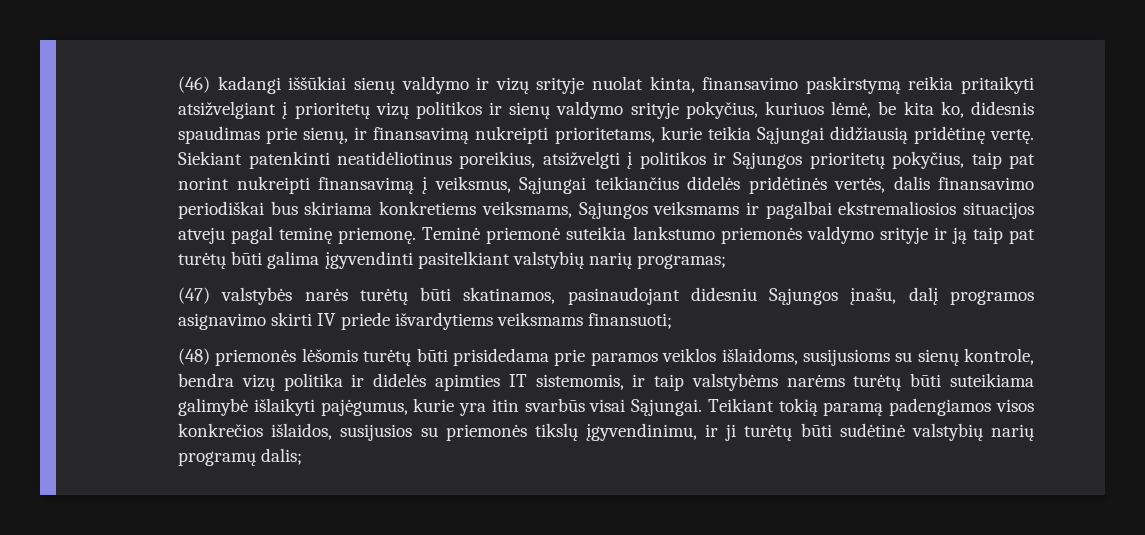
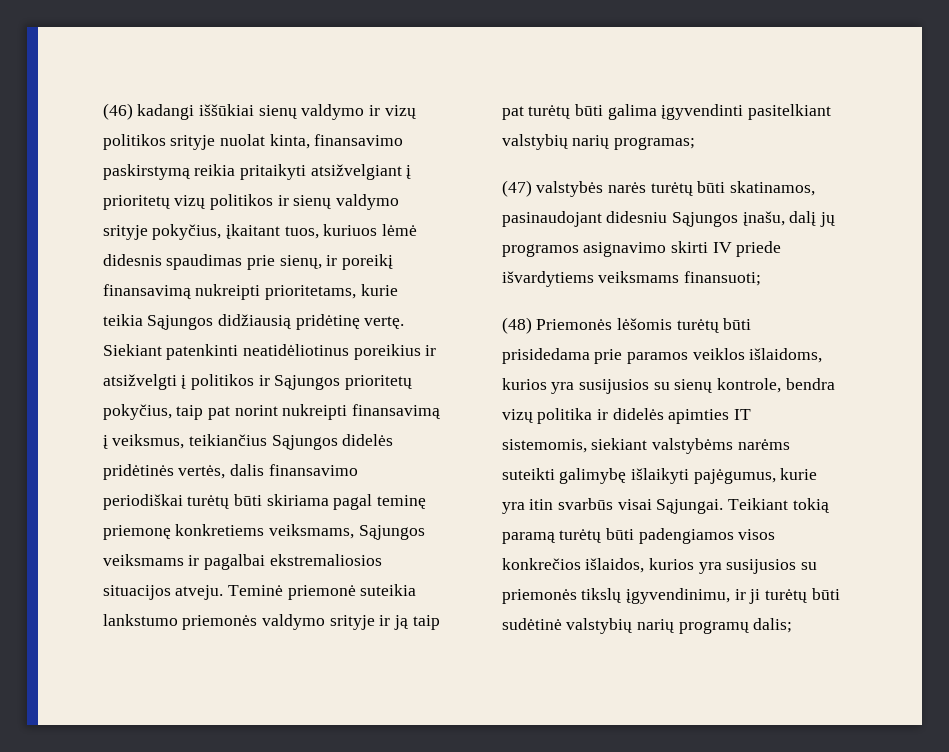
(529, 85) none -> [102,134,166,150] politikos
[765,101,964,118] kuriuos lėmė, be kita ko, -> [225,224,418,239] įkaitant tuos, kuriuos lėmė
(368, 133) none -> [342,254,394,270] poreikį
[756,127,824,144] Sąjungai -> [147,315,214,330] Sąjungos
[459,151,536,169] poreikius, -> [353,344,437,360] poreikius ir
[519,176,679,194] Sąjungai teikiančius -> [188,434,338,450] teikiančius Sąjungos
[270,201,373,215] bus skiriama -> [187,494,427,510] [102,525,171,540] turėtų būti skiriama pagal teminę priemonę
[178,226,417,244] atveju pagal teminę priemonę. -> [175,585,224,600] atveju.
(939, 296) none -> [820,212,836,227] jų
[215,349,297,366] priemonės -> [536,319,613,330] Priemonės
[802,349,890,366] susijusioms -> [501,378,649,394] kurios yra susijusios
[632,373,1034,391] [178,398,249,416] ir taip valstybėms narėms turėtų būti suteikiama galimybė -> [591,438,790,454] [501,468,627,484] siekiant valstybėms narėms suteikti galimybę
(884, 409) none -> [559,528,634,543] turėtų būti
(333, 431) none -> [648,558,722,574] kurios yra

